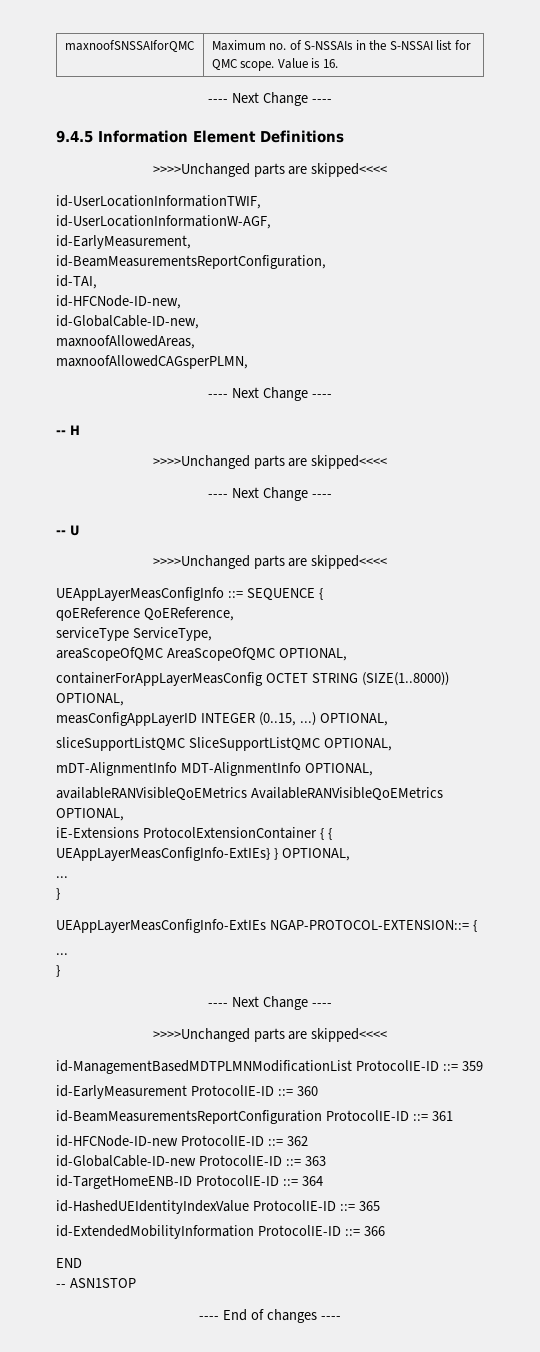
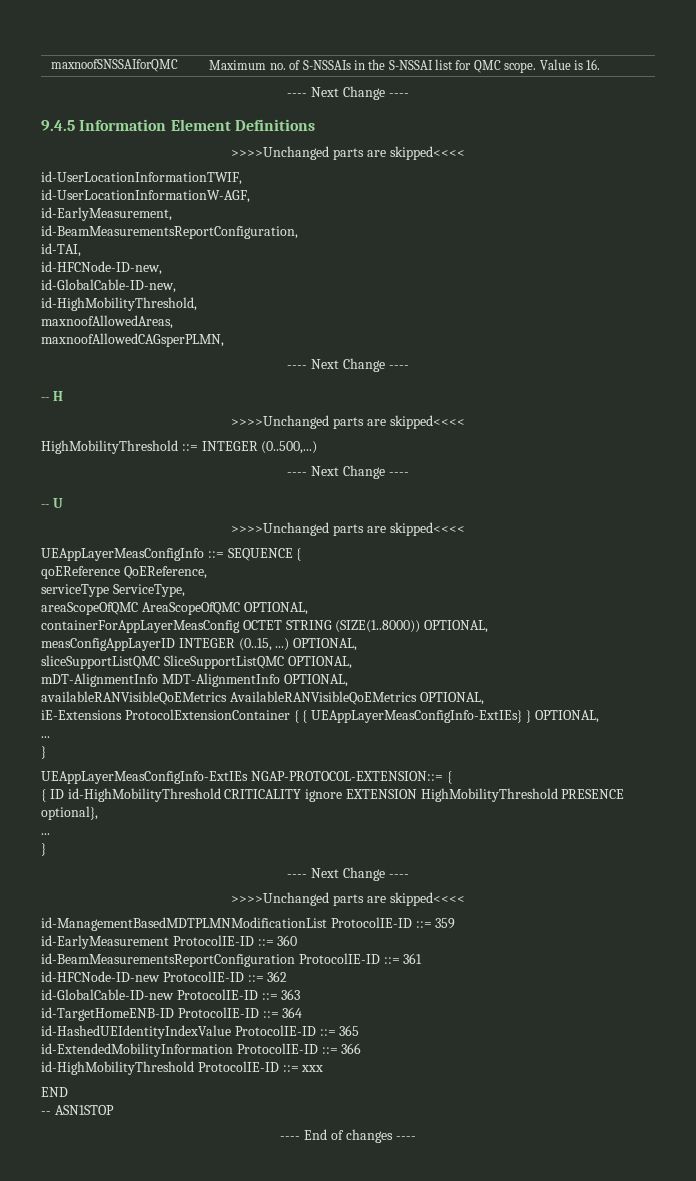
(199, 322) none -> [41,297,197,311] // id-HighMobilityThreshold,
(388, 462) none -> [41,440,318,454] // HighMobilityThreshold ::= INTEGER (0..500,...)
(477, 926) none -> [41,788,625,802] [41,806,98,820] // { ID id-HighMobilityThreshold CRITICALITY ignore EXTENSION HighMobilityThreshold PRESENCE optional},
(385, 1231) none -> [41,1061,324,1075] // id-HighMobilityThreshold ProtocolIE-ID ::= xxx

